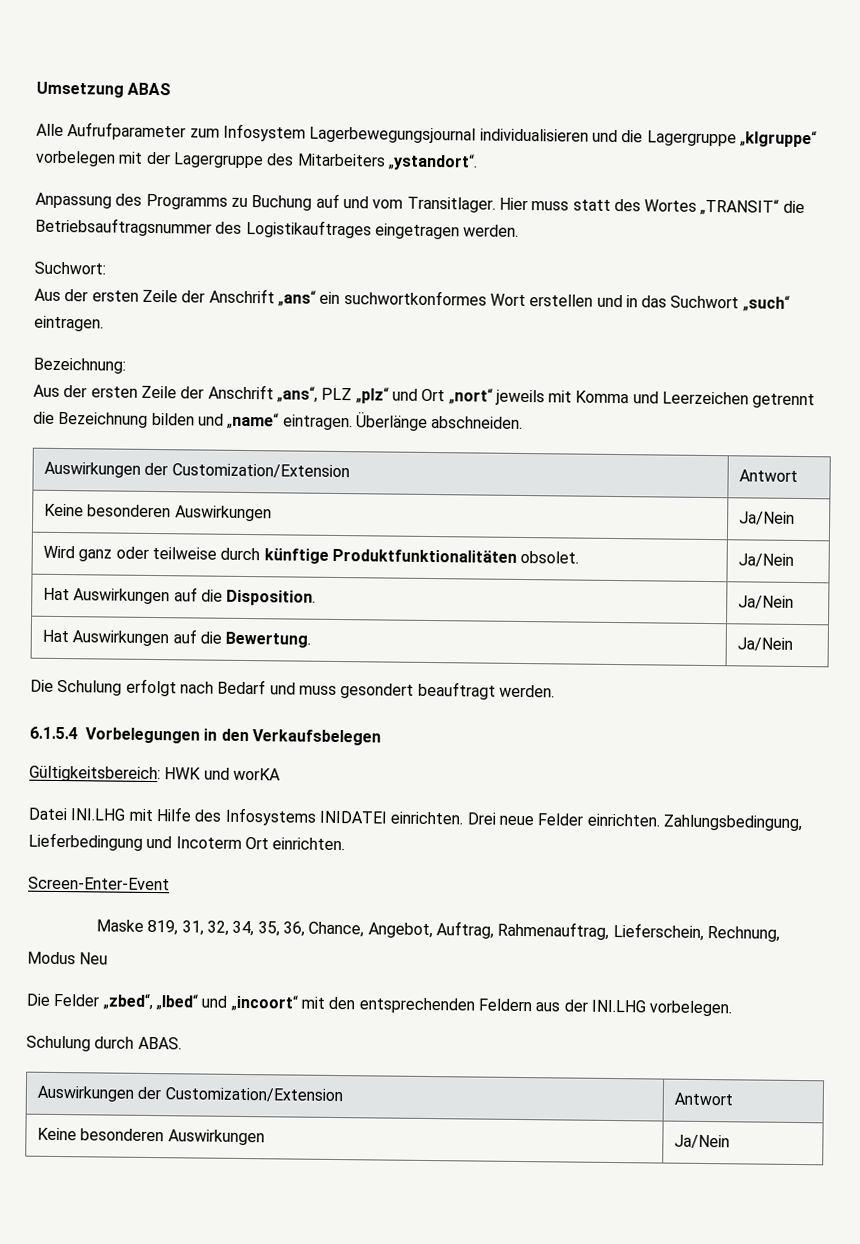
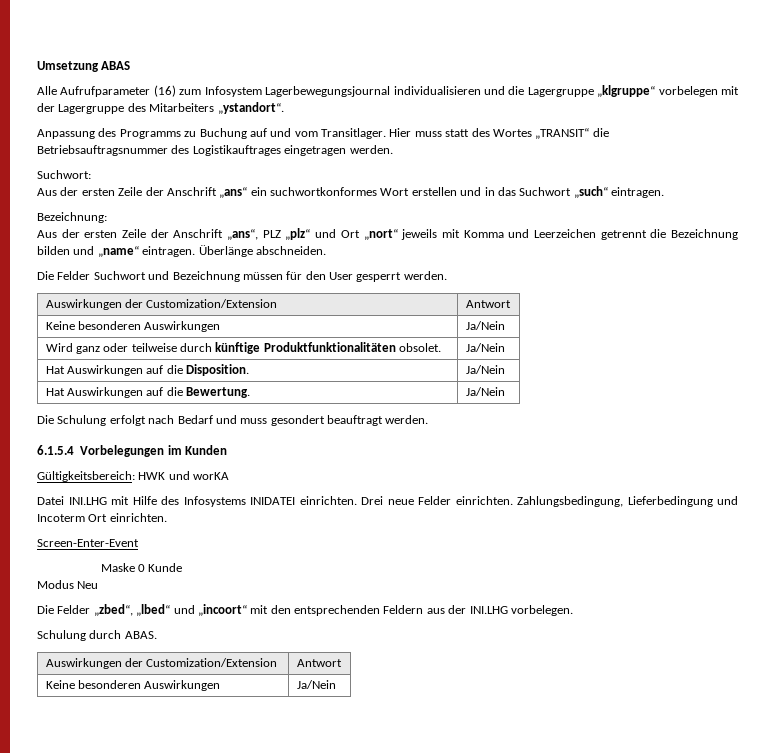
(187, 131) none -> [153,85,176,97] (16)
(524, 422) none -> [37,271,447,282] // Die Felder Suchwort und Bezeichnung müssen für den User gesperrt werden.
[203,728,381,746] in den Verkaufsbelegen -> [167,445,227,455] im Kunden
[147,919,780,942] 819, 31, 32, 34, 35, 36, Chance, Angebot, Auftrag, Rahmenauftrag, Lieferschein, Rechnung, -> [137,563,183,572] 0 Kunde

